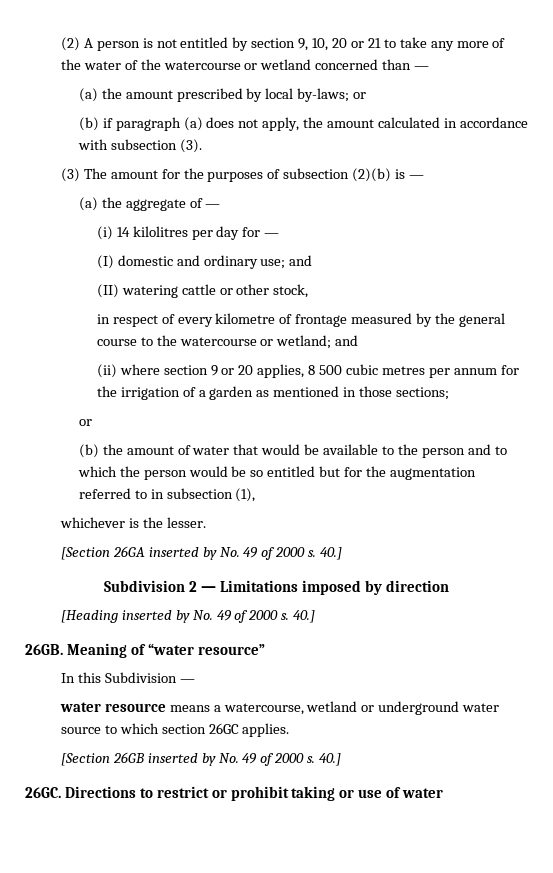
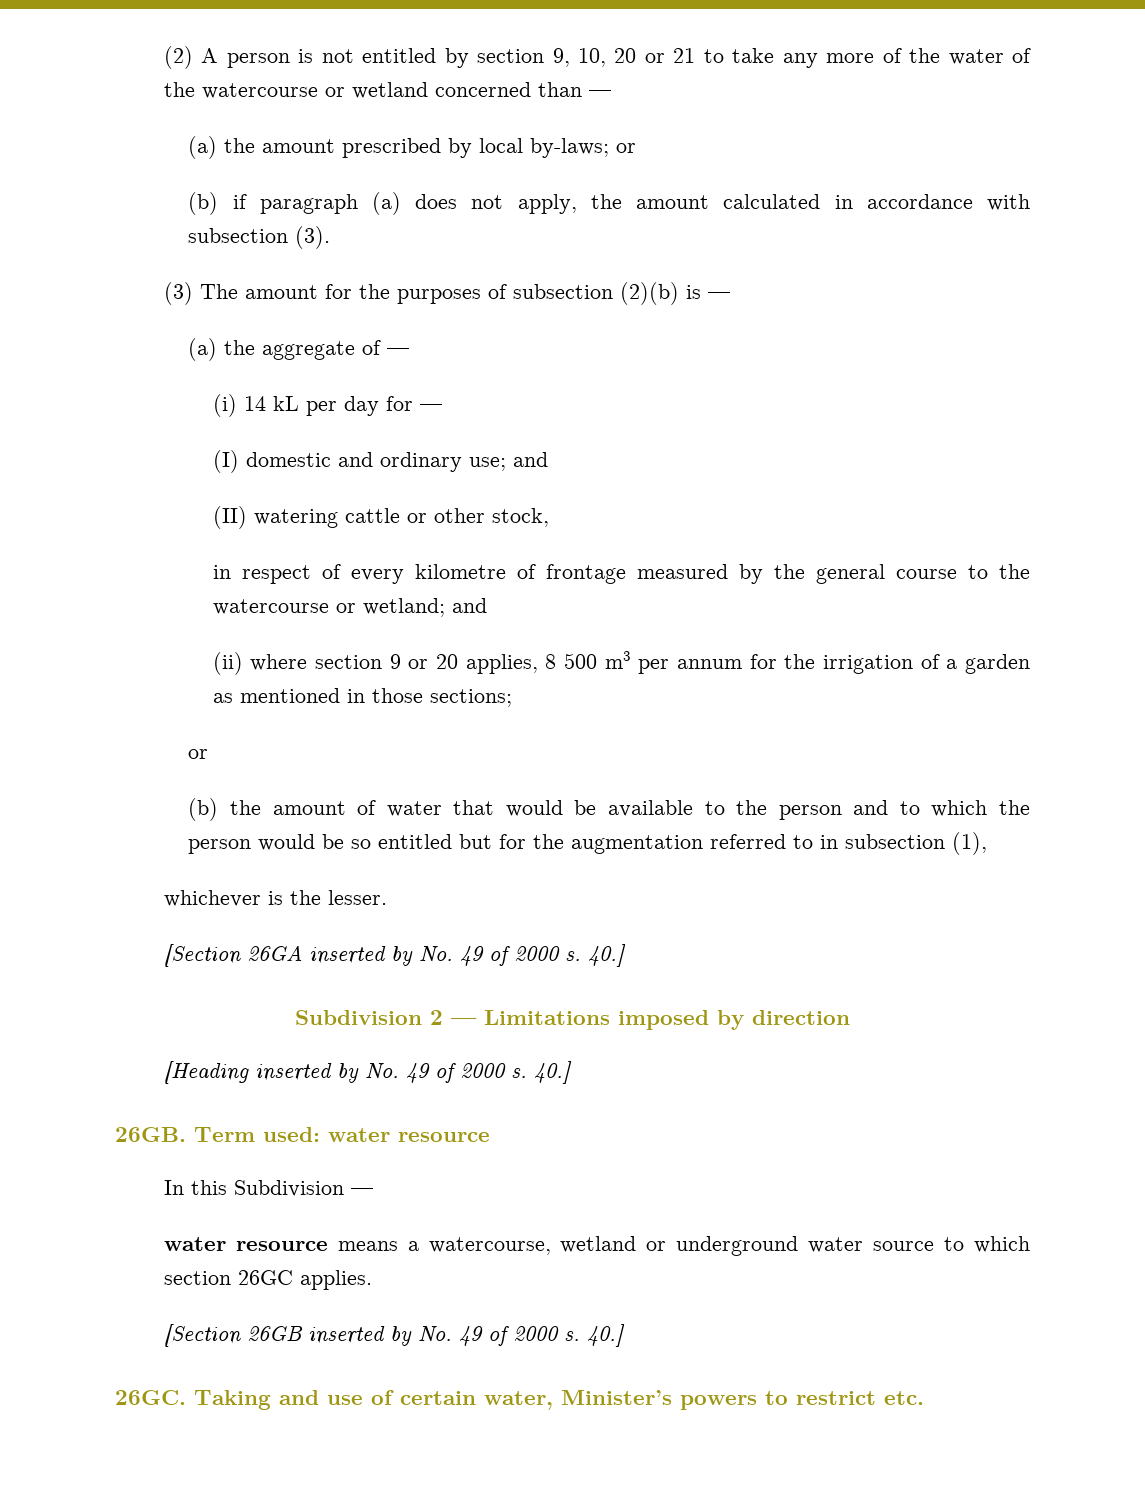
[132,226,188,237] kilolitres -> [272,396,299,411] kL
[345,364,425,375] cubic metres -> [604,651,631,669] m3
[66,643,265,658] Meaning of “water resource” -> [194,1127,490,1142] Term used: water resource
[64,786,444,801] Directions to restrict or prohibit taking or use of water -> [194,1390,924,1410] Taking and use of certain water, Minister’s powers to restrict etc.

